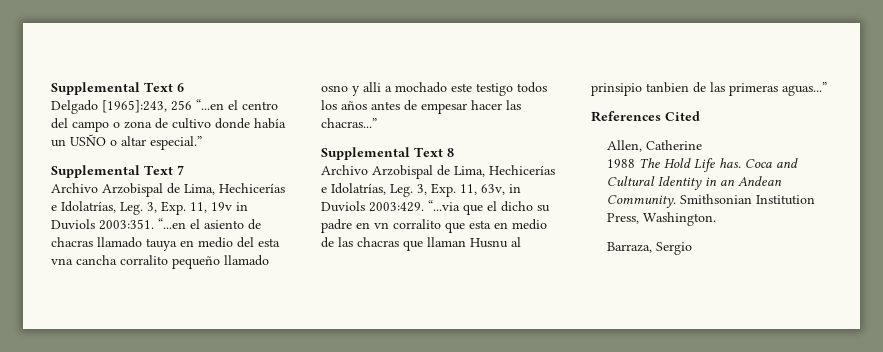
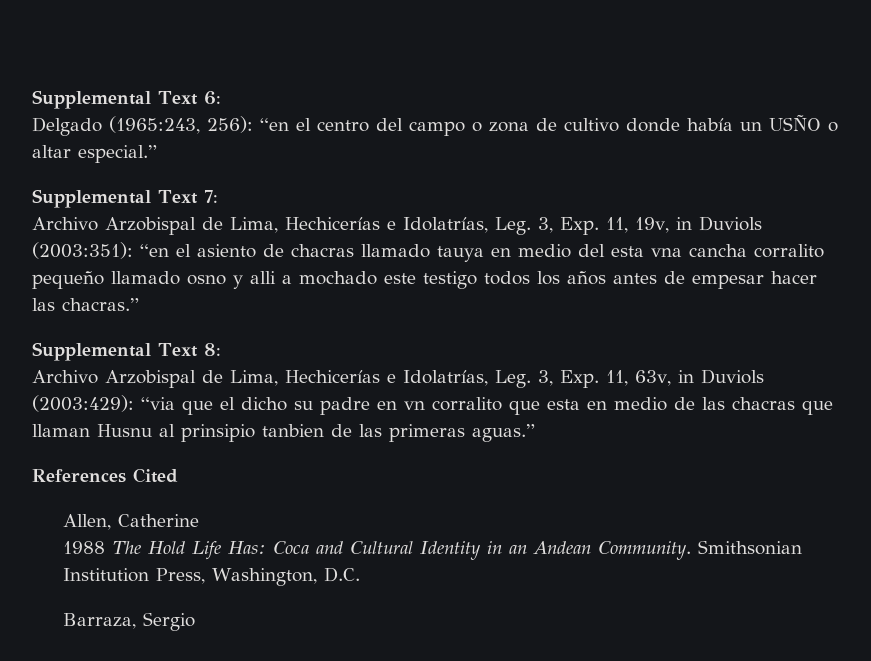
[51,82,184,95] Supplemental Text 6 -> [32,90,221,109] Supplemental Text 6:
[102,99,224,113] [1965]:243, 256 “...en -> [109,116,289,134] (1965:243, 256): “en
[177,165,184,175] 7 -> [203,190,218,203] 7:
[211,202,248,211] [51,218,186,230] 19v in Duviols 2003:351. “...en -> [635,216,762,233] [32,242,169,259] 19v, in Duviols (2003:351): “en
[321,118,377,128] [321,147,454,160] chacras...” // Supplemental Text 8 -> [62,298,139,311] [32,342,221,361] chacras.” // Supplemental Text 8:
[369,200,460,212] 2003:429. “...via -> [32,395,175,412] (2003:429): “via
[782,82,827,96] aguas...” -> [472,424,535,442] aguas.”
[719,158,742,168] has. -> [227,541,266,554] Has:
[643,212,717,226] Washington. -> [211,567,360,586] Washington, D.C.

